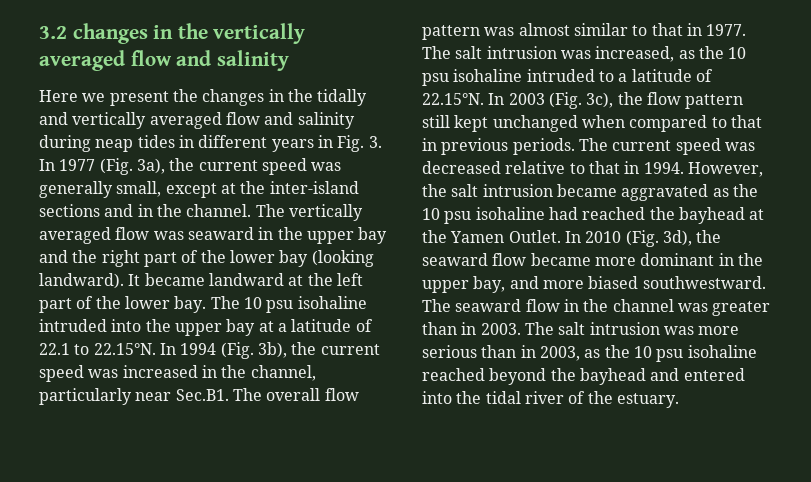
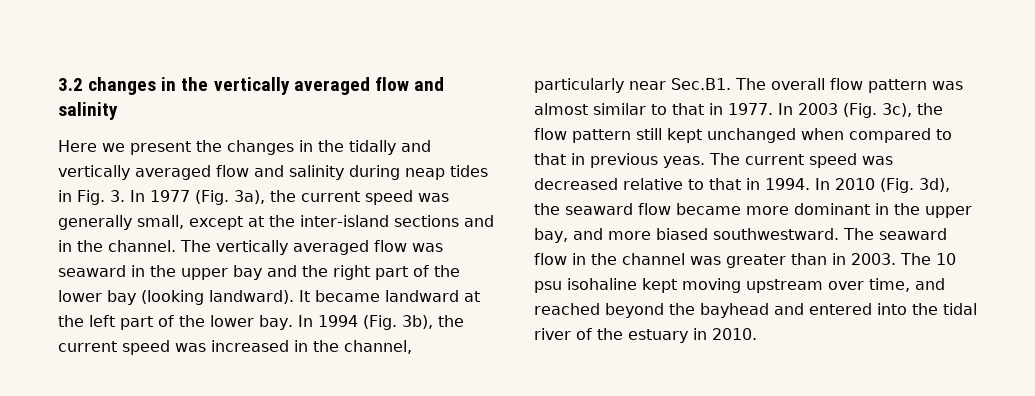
[198,135,333,152] different years in -> (72, 196) none
[210,296,367,313] [39,319,373,336] [39,343,156,355] The 10 psu isohaline intruded into the upper bay at a latitude of 22.1 to 22.15°N. -> (293, 322) none
[422,46,747,62] [422,69,713,86] [422,93,484,105] The salt intrusion was increased, as the 10 psu isohaline intruded to a latitude of 22.15°N. -> (773, 109) none
[512,138,575,155] periods. -> [663,156,705,168] yeas.
[687,162,763,177] [422,184,758,201] [422,207,765,224] [422,230,561,243] However, the salt intrusion became aggravated as the 10 psu isohaline had reached the bayhead at the Yamen Outlet. -> (810, 184) none
[558,322,740,335] [422,345,757,362] salt intrusion was more serious than in 2003, as the 10 psu isohaline -> [936,253,956,265] [534,278,945,293] 10 psu isohaline kept moving upstream over time, and
[616,393,679,408] estuary. -> [628,328,757,343] estuary in 2010.

